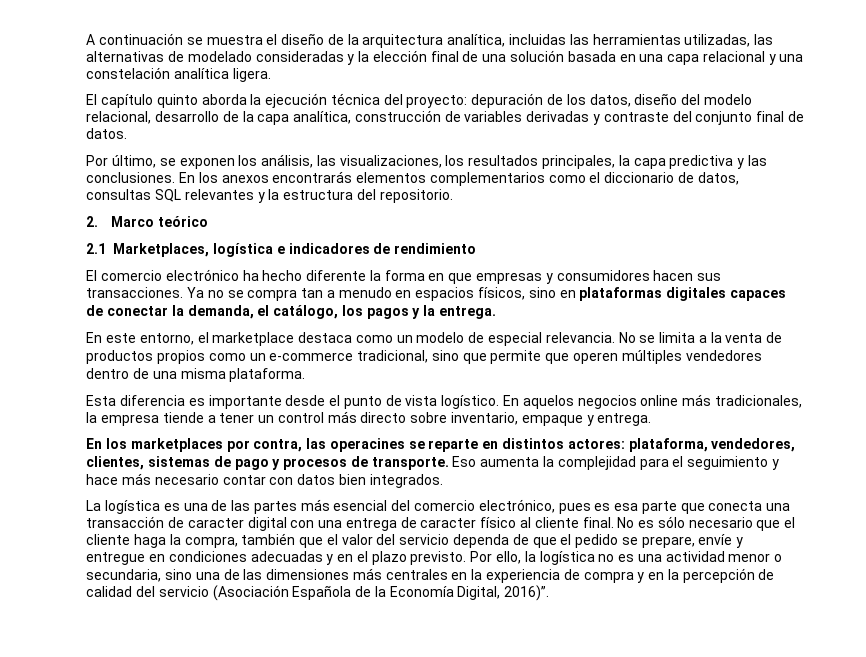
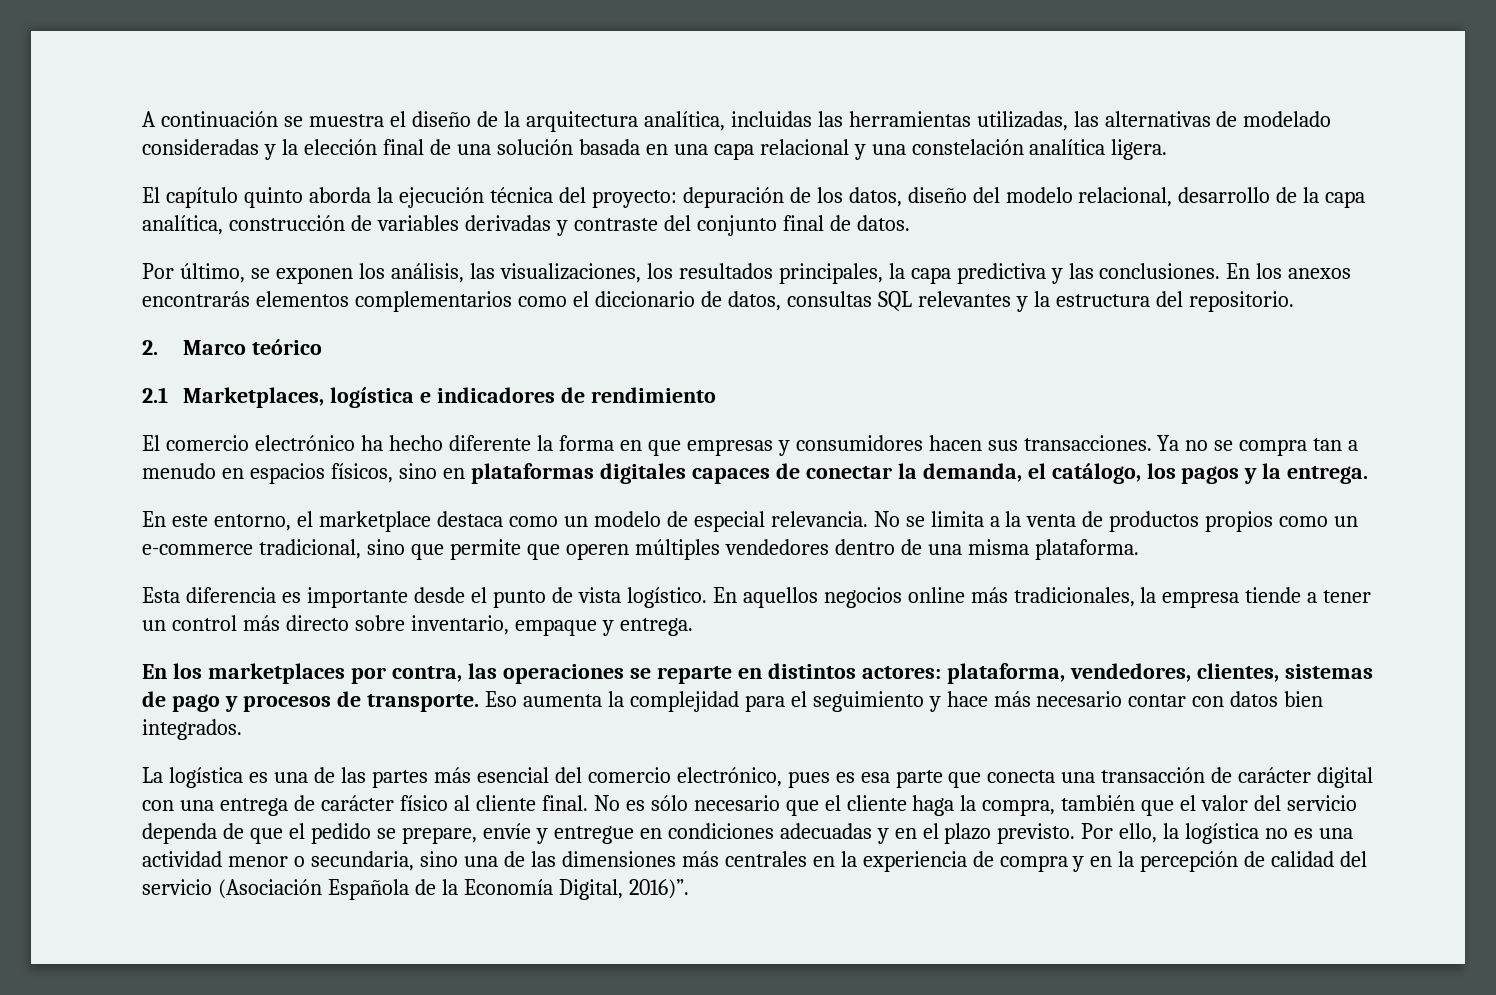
[522,395,574,409] aquelos -> [742,587,818,608] aquellos
[329,438,405,452] operacines -> [503,664,625,684] operaciones
[187,518,244,528] caracter -> [1238,767,1312,783] carácter
[420,518,477,528] caracter -> [321,795,395,811] carácter

